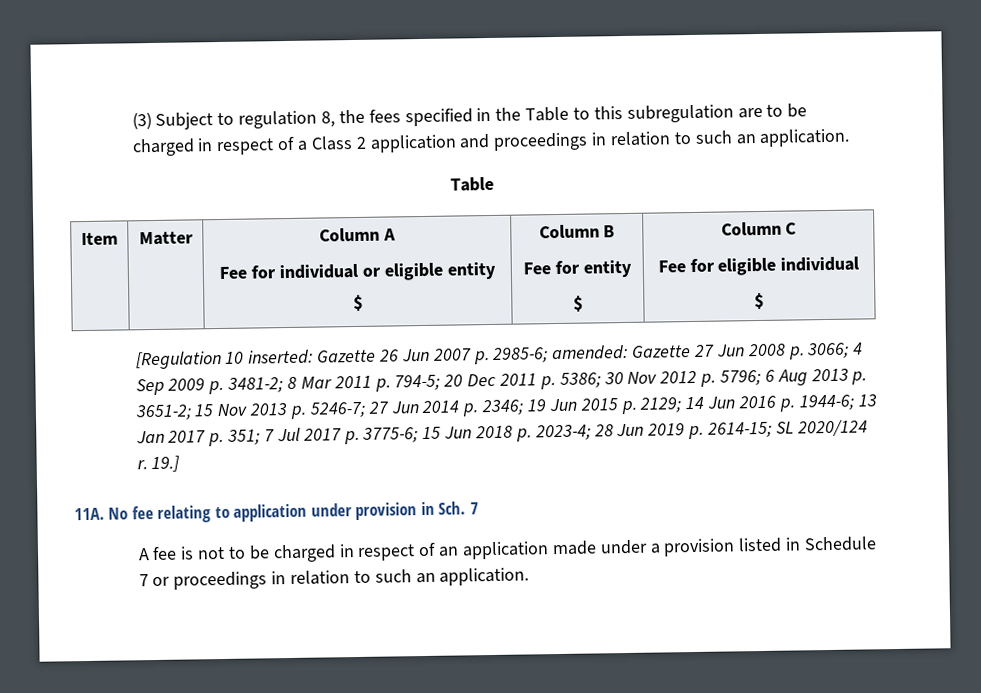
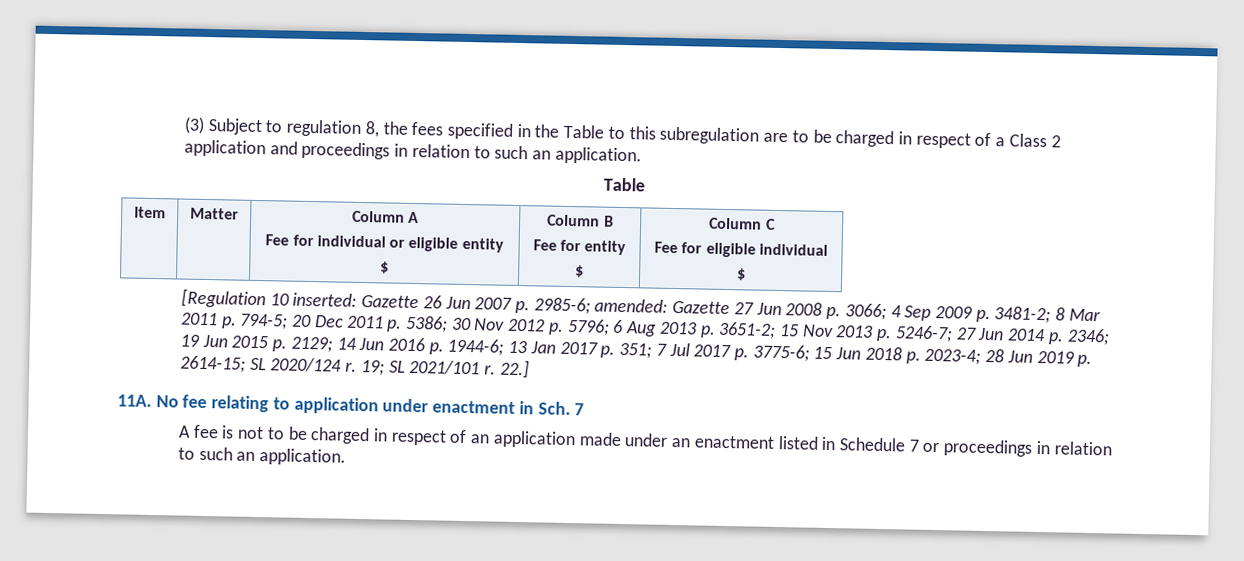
[151,455,181,473] 19.] -> [360,359,530,379] 19; SL 2021/101 r. 22.]
[355,502,418,521] provision -> [432,400,516,414] enactment
[649,538,736,557] a provision -> [671,435,775,449] an enactment

